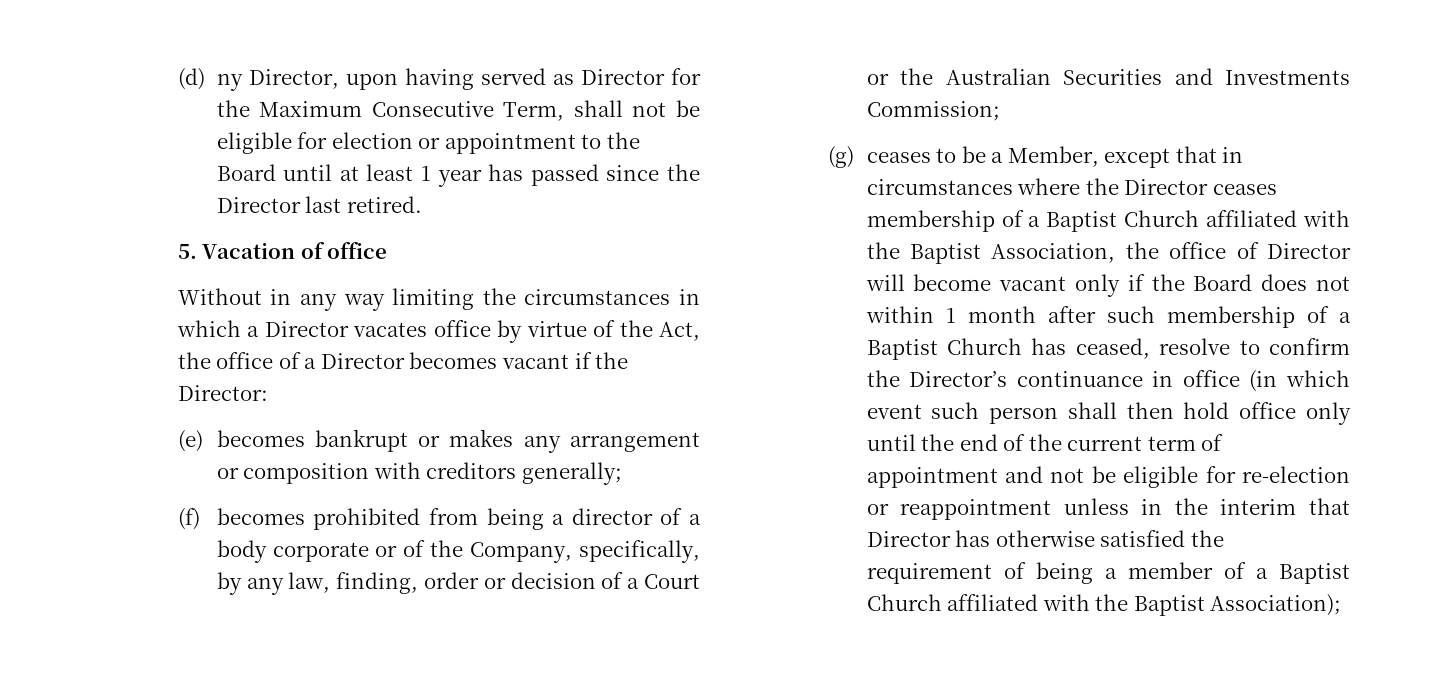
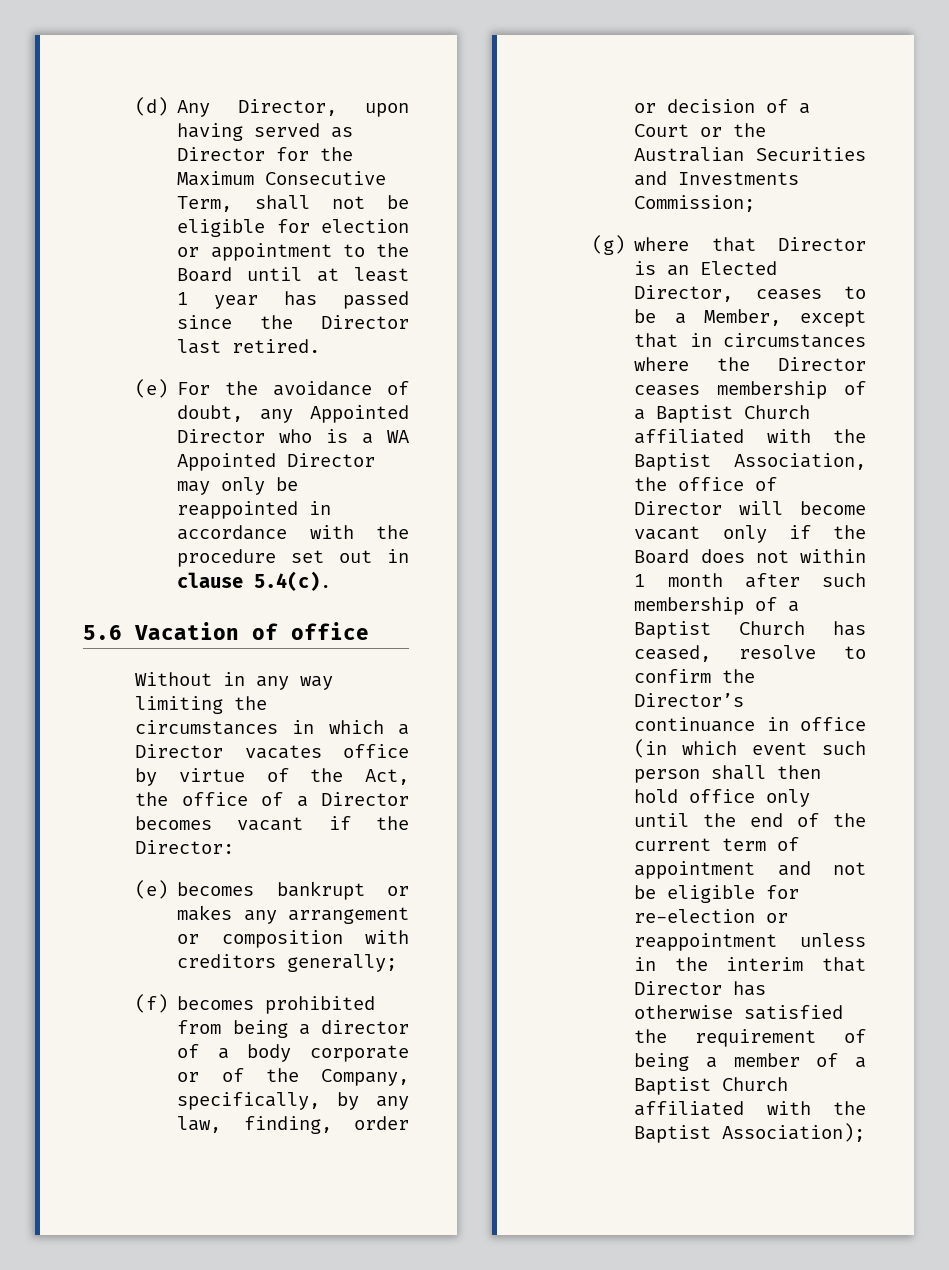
[216,73,243,91] ny -> [177,100,211,117] Any
[177,244,197,259] 5. -> [135,379,410,398] [177,405,409,423] [177,429,409,444] [177,453,376,471] [177,477,299,495] [177,501,332,519] [177,525,409,540] [177,549,409,567] [177,571,332,591] [83,625,122,640] (e) For the avoidance of doubt, any Appointed Director who is a WA Appointed Director may only be reappointed in accordance with the procedure set out in clause 5.4(c). // 5.6
(854, 157) none -> [634,237,866,252] [634,261,778,276] [634,285,734,302] where that Director is an Elected Director,

